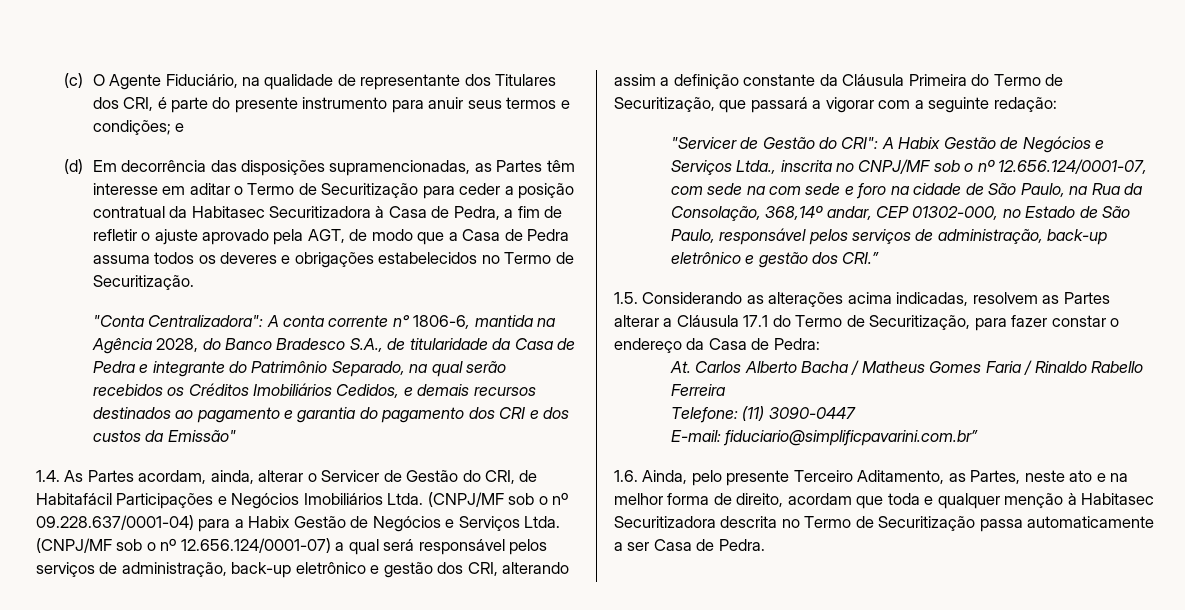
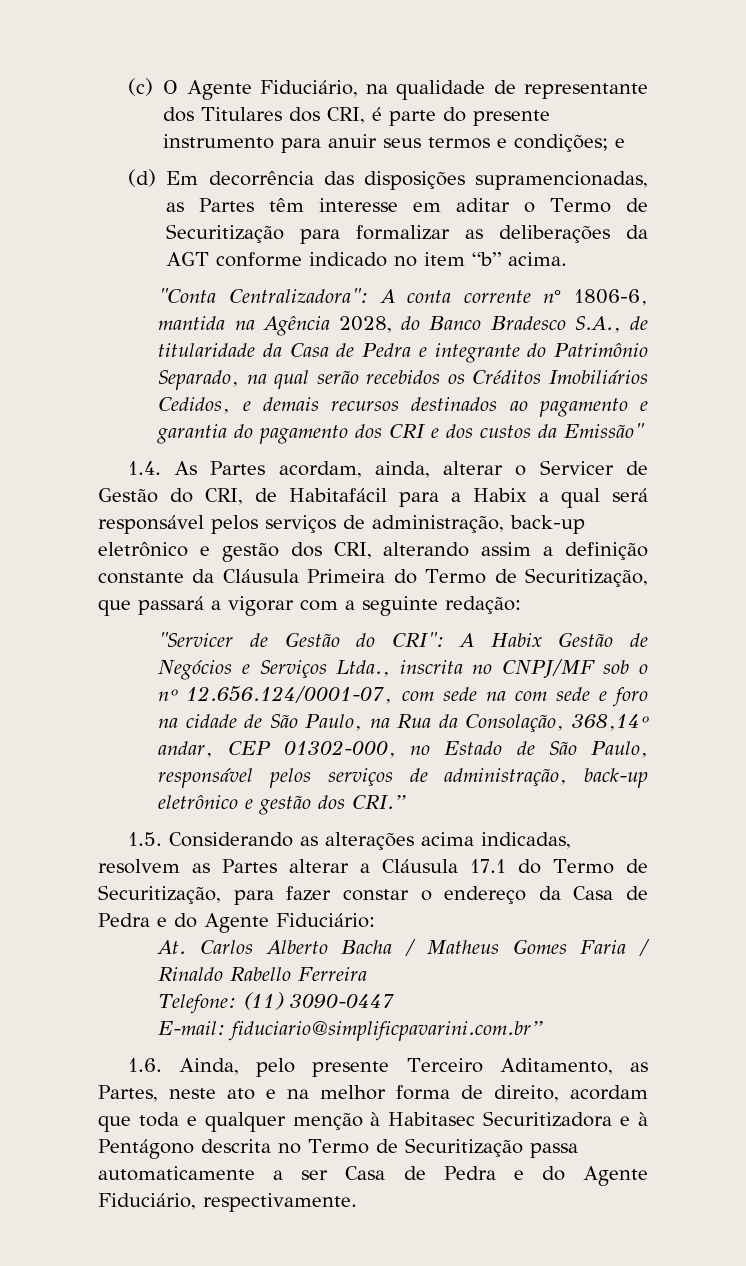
[459,183,575,199] [92,206,563,220] [92,229,570,245] [92,252,574,268] [92,275,194,290] ceder a posição contratual da Habitasec Securitizadora à Casa de Pedra, a fim de refletir o ajuste aprovado pela AGT, de modo que a Casa de Pedra assuma todos os deveres e obrigações estabelecidos no Termo de Securitização. -> [356,225,648,243] [166,252,568,267] formalizar as deliberações da AGT conforme indicado no item “b” acima.
[116,492,569,509] [36,515,561,532] [36,538,331,553] Participações e Negócios Imobiliários Ltda. (CNPJ/MF sob o nº 09.228.637/0001-04) para a Habix Gestão de Negócios e Serviços Ltda. (CNPJ/MF sob o nº 12.656.124/0001-07) -> [399,488,527,507] para a Habix
[773,338,820,350] Pedra: -> [98,913,375,933] Pedra e do Agente Fiduciário:
(716, 522) none -> [620,1112,649,1126] [98,1139,194,1159] e à Pentágono
[718,539,765,551] Pedra. -> [443,1166,648,1186] [98,1193,357,1212] Pedra e do Agente Fiduciário, respectivamente.

